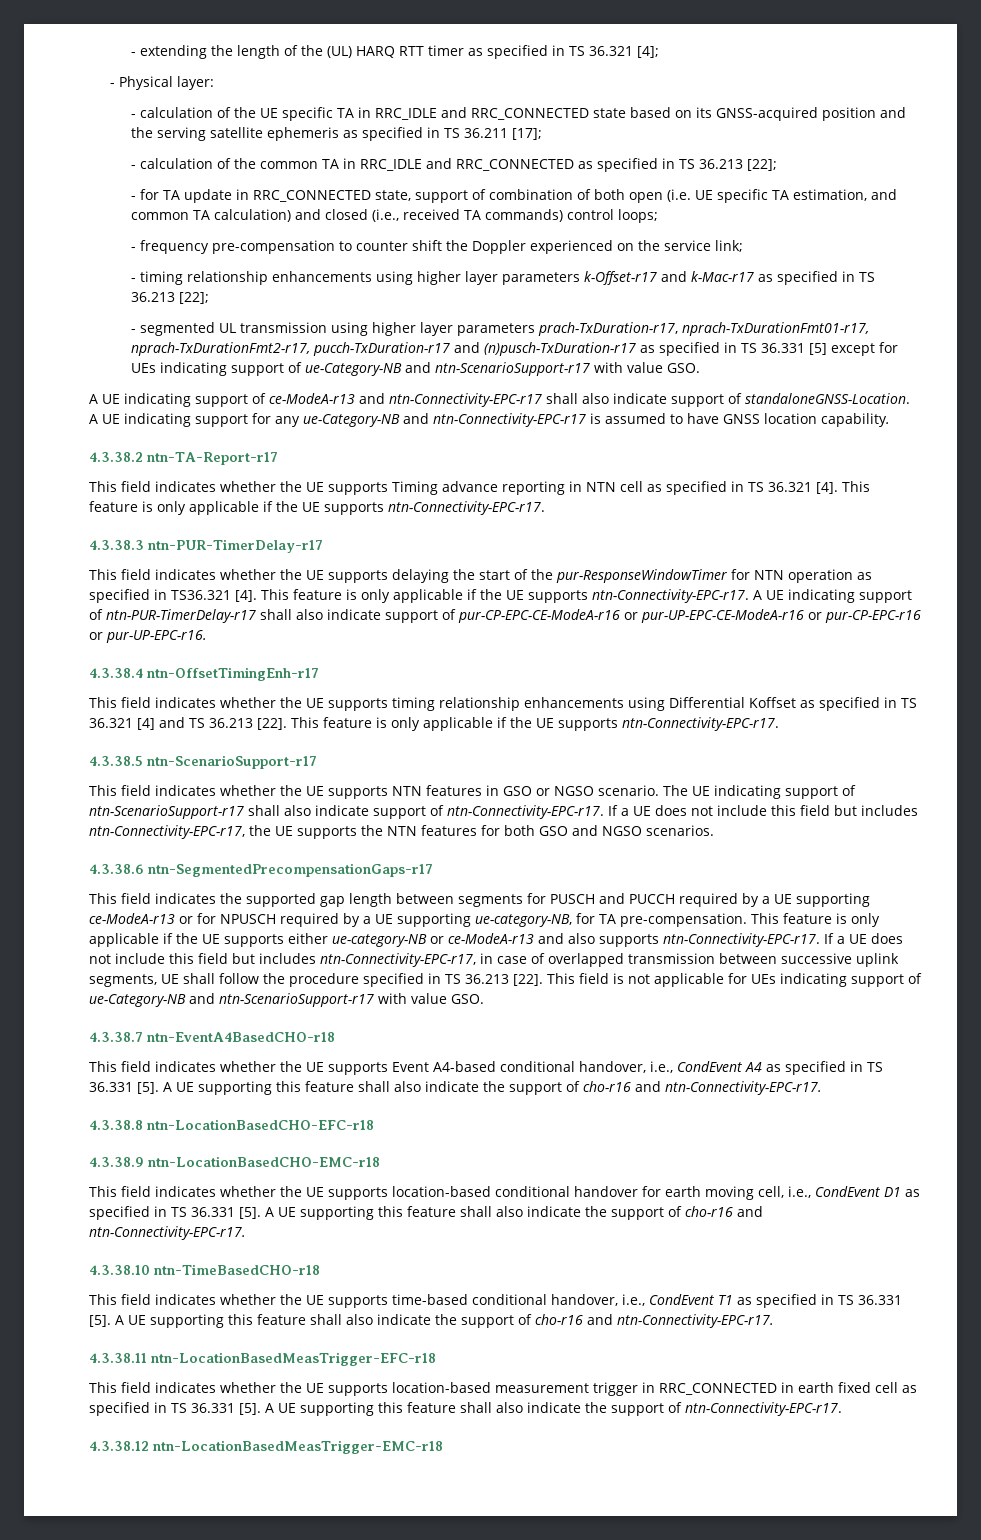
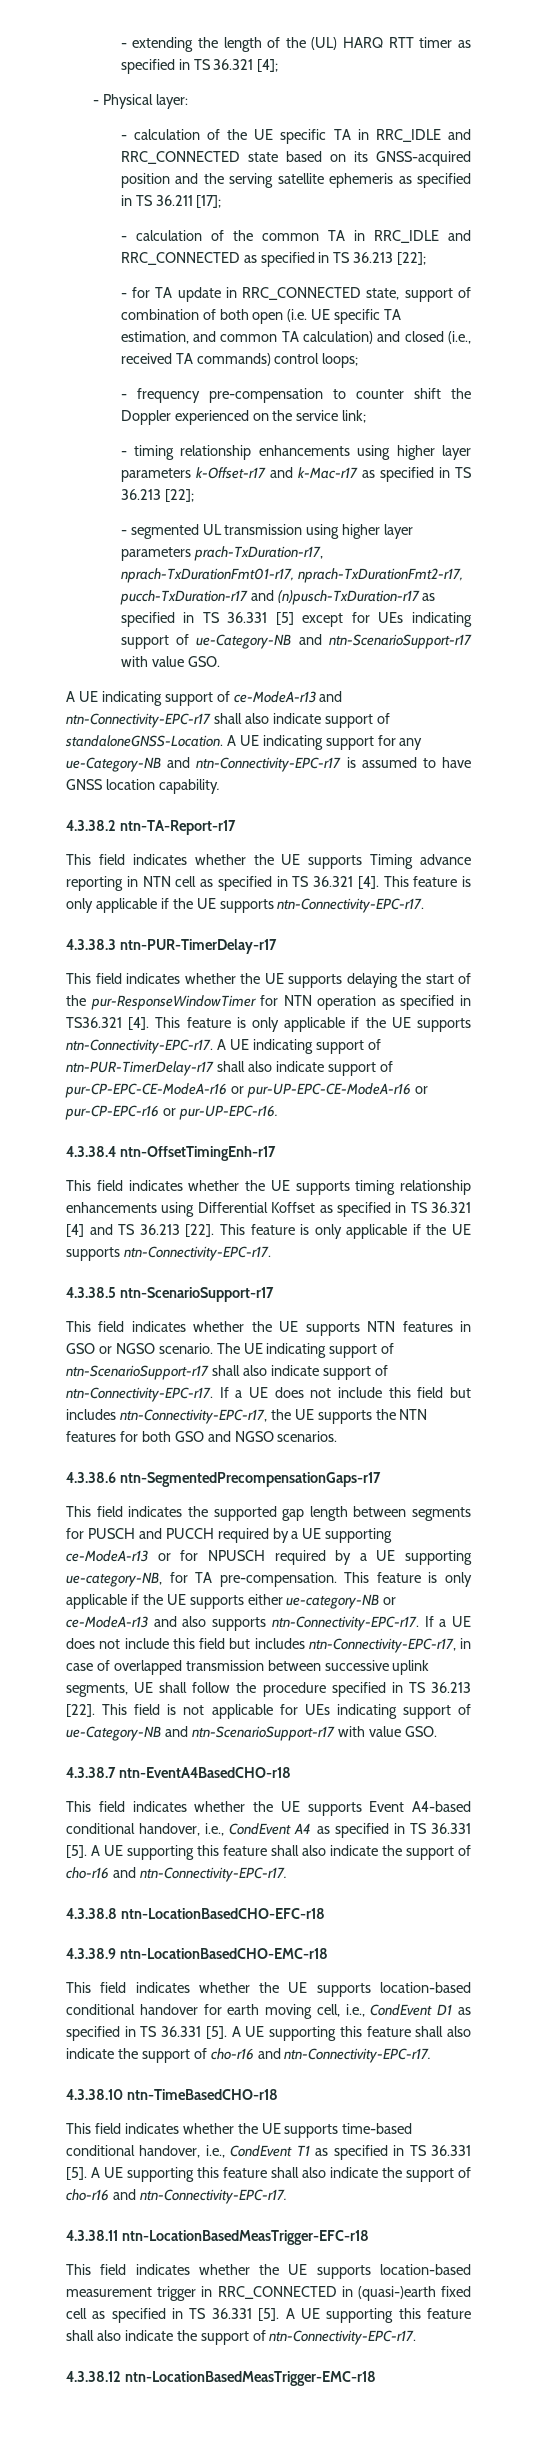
[798,1382,834,1393] earth -> [357,2286,436,2301] (quasi-)earth

